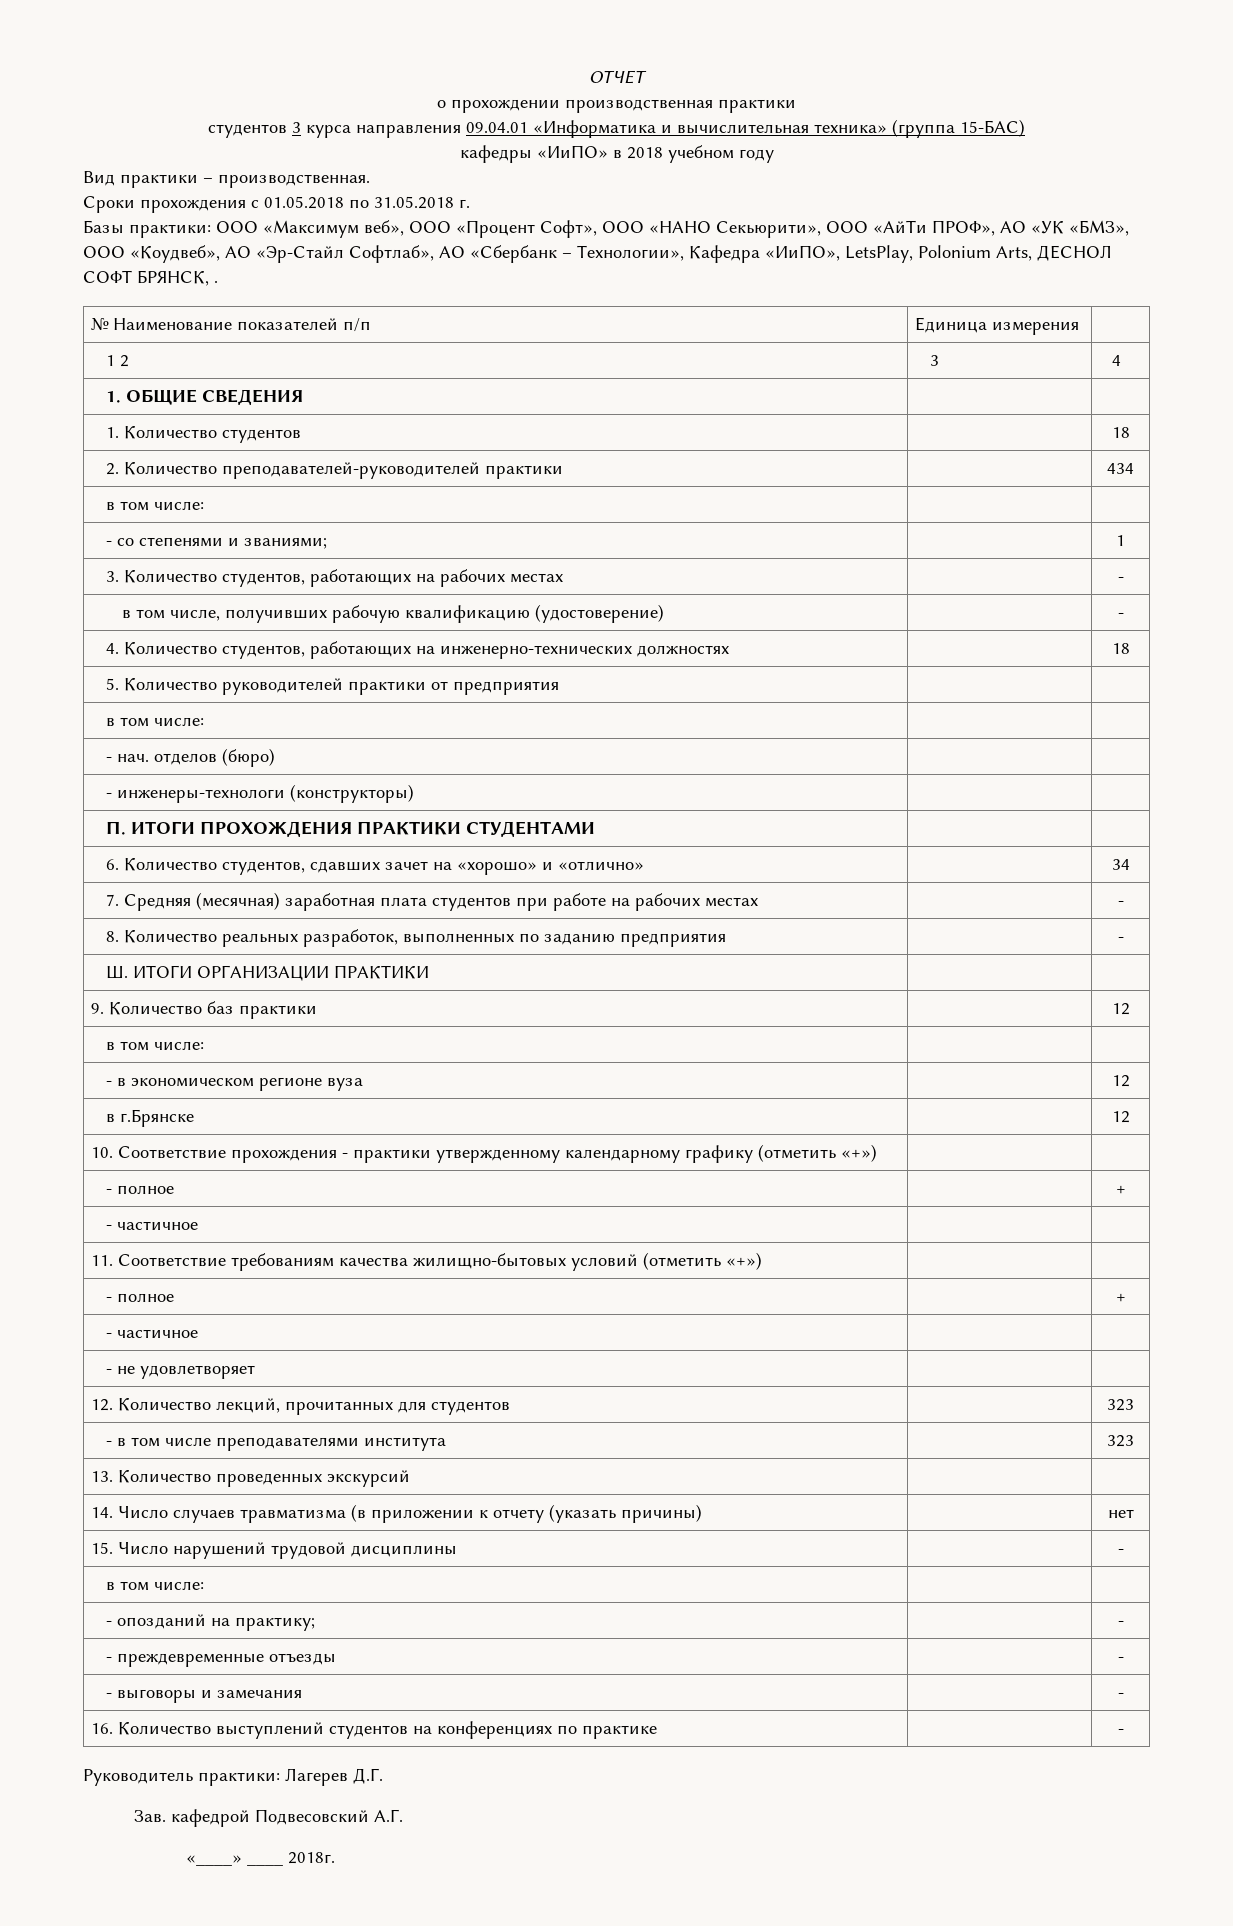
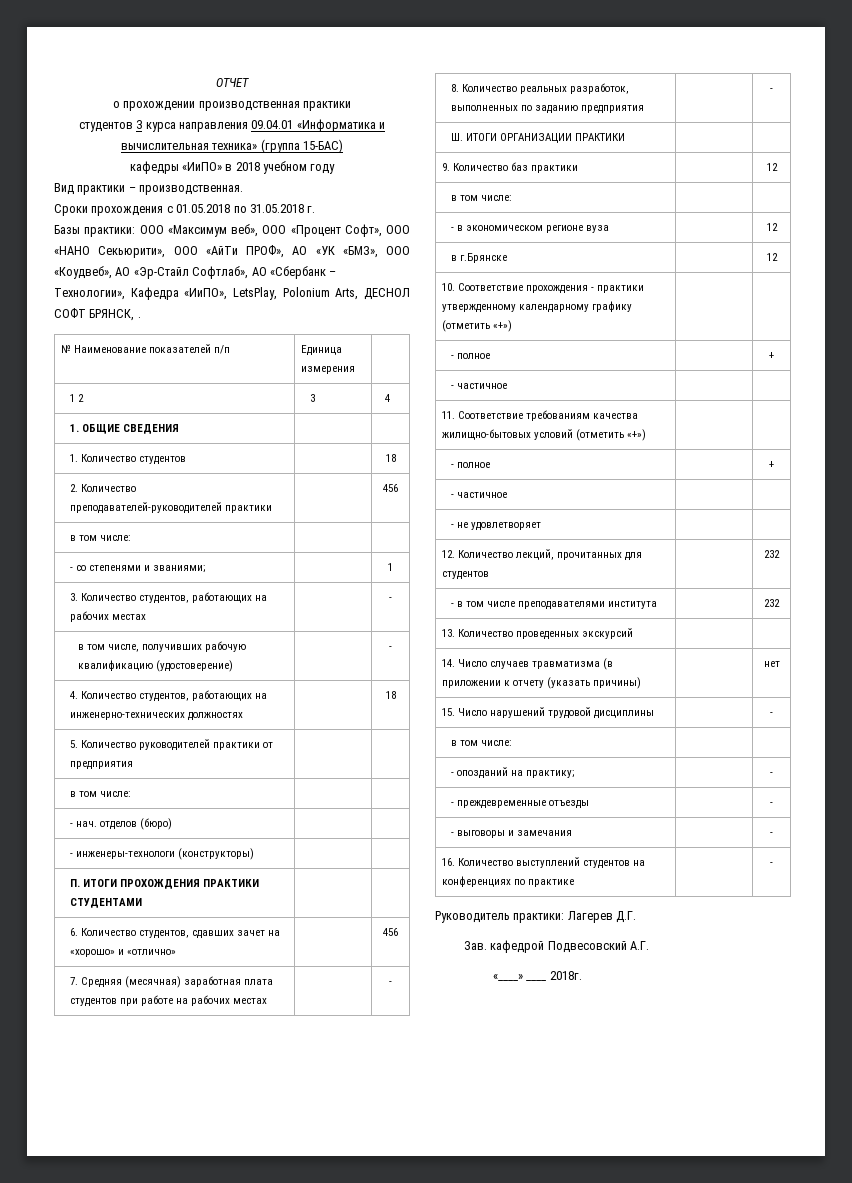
[1107,463,1134,474] 434 -> [383,484,398,492] 456
[1111,859,1130,870] 34 -> [383,928,398,936] 456
[1107,1399,1134,1411] 323 -> [764,550,780,558] 232
[1107,1435,1134,1447] 323 -> [764,599,780,607] 232

